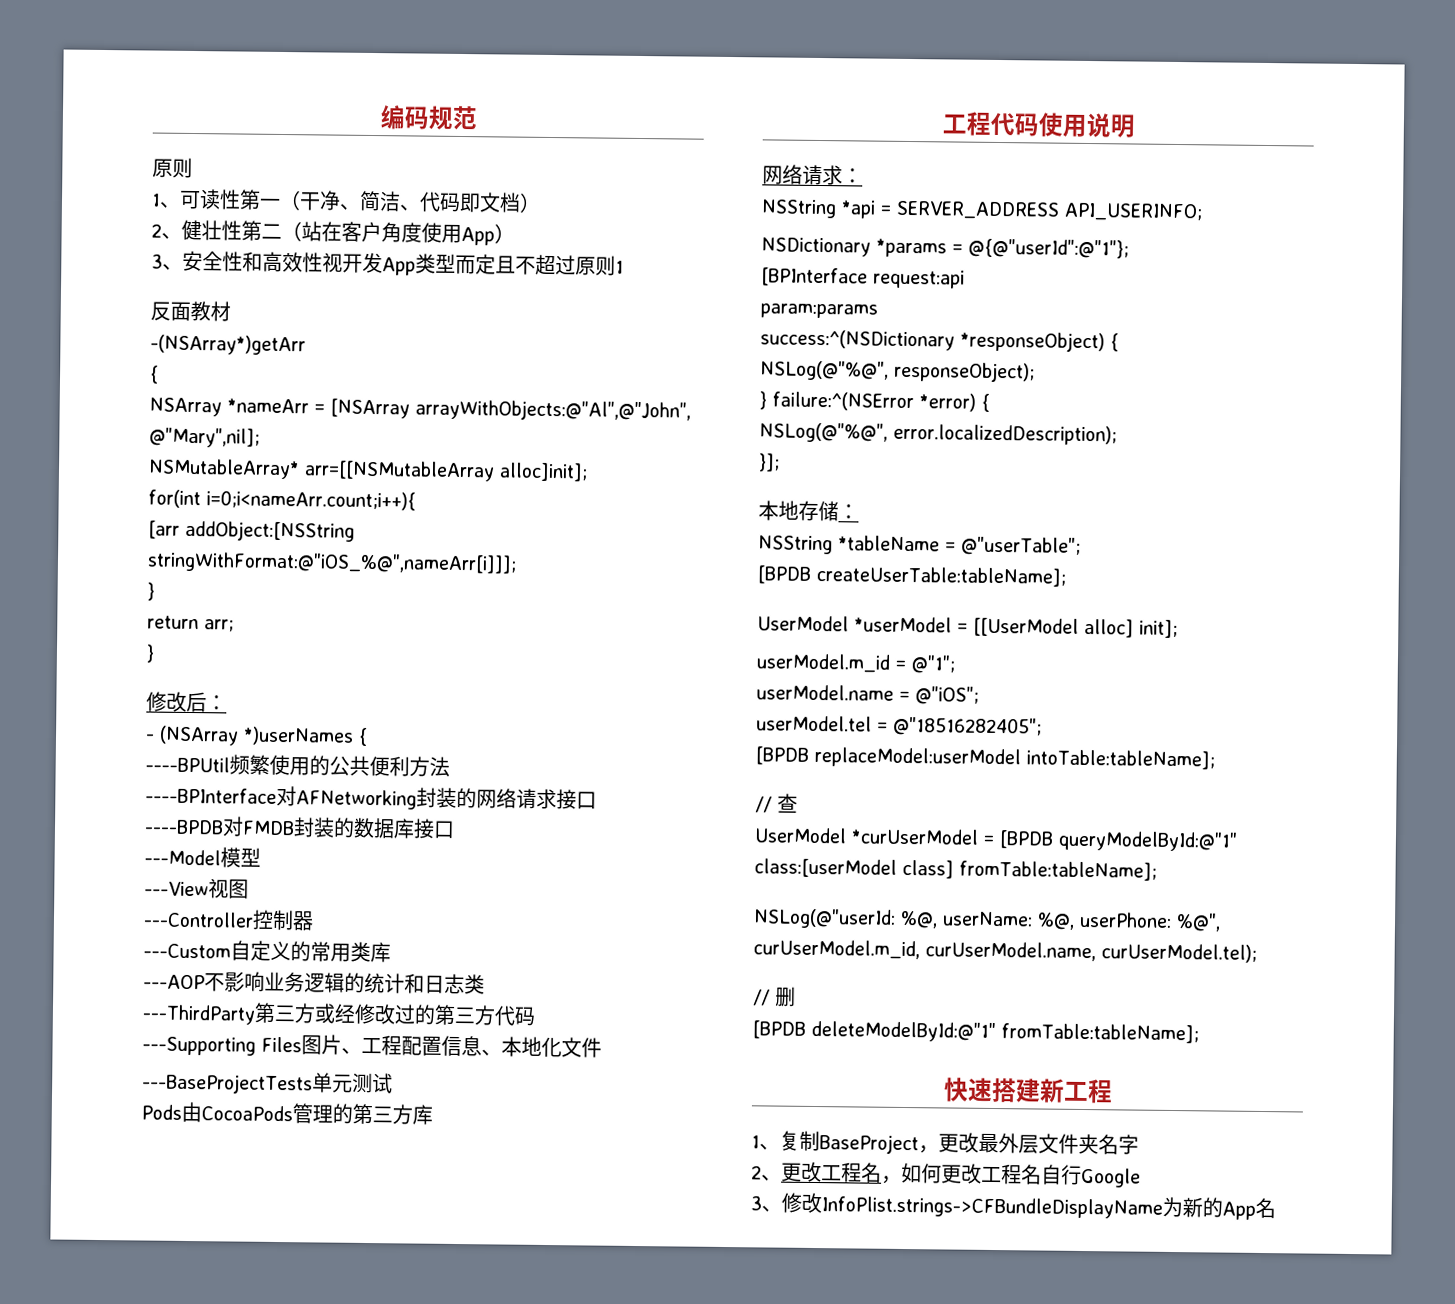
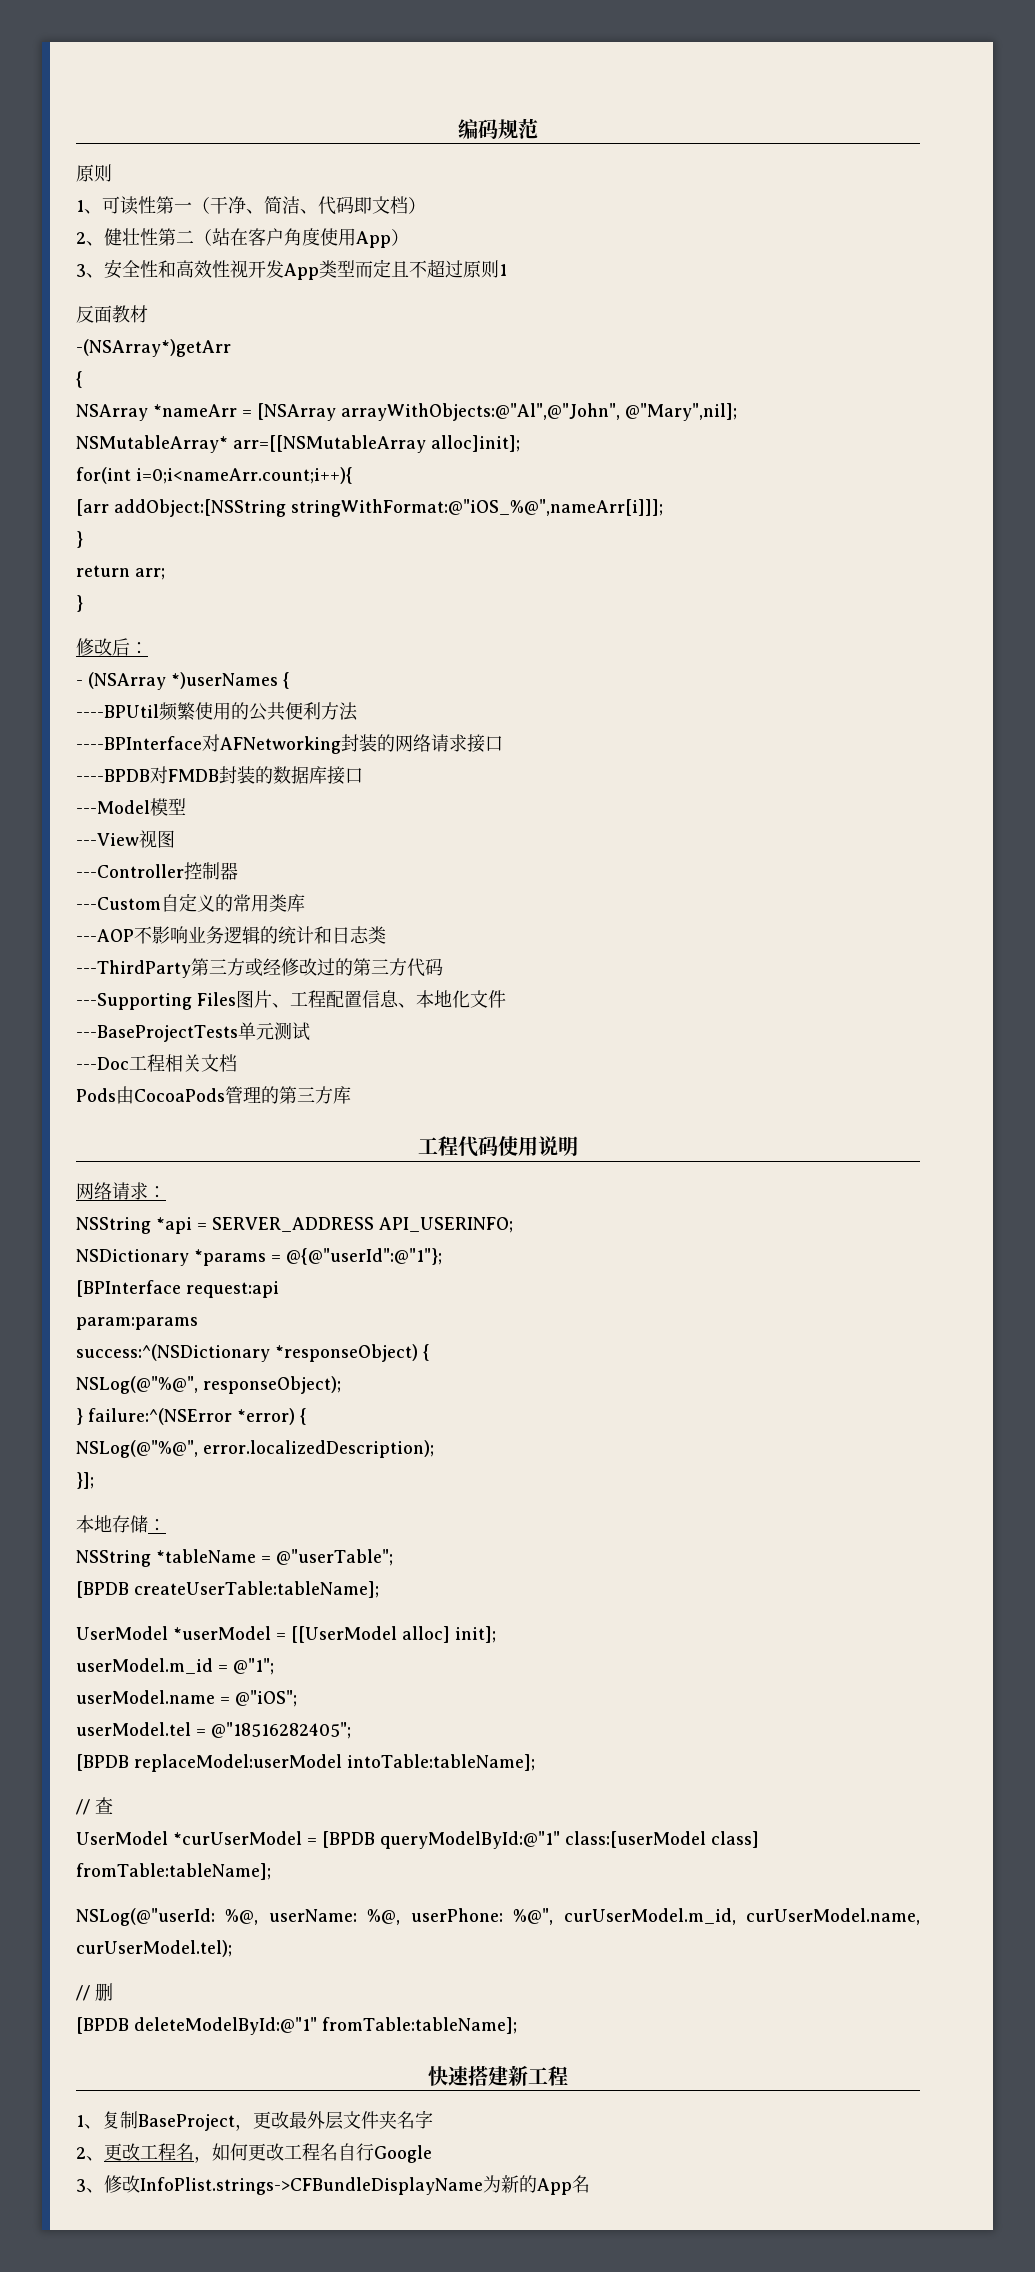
(393, 1083) none -> [76,1054,237,1072] // ---Doc工程相关文档

